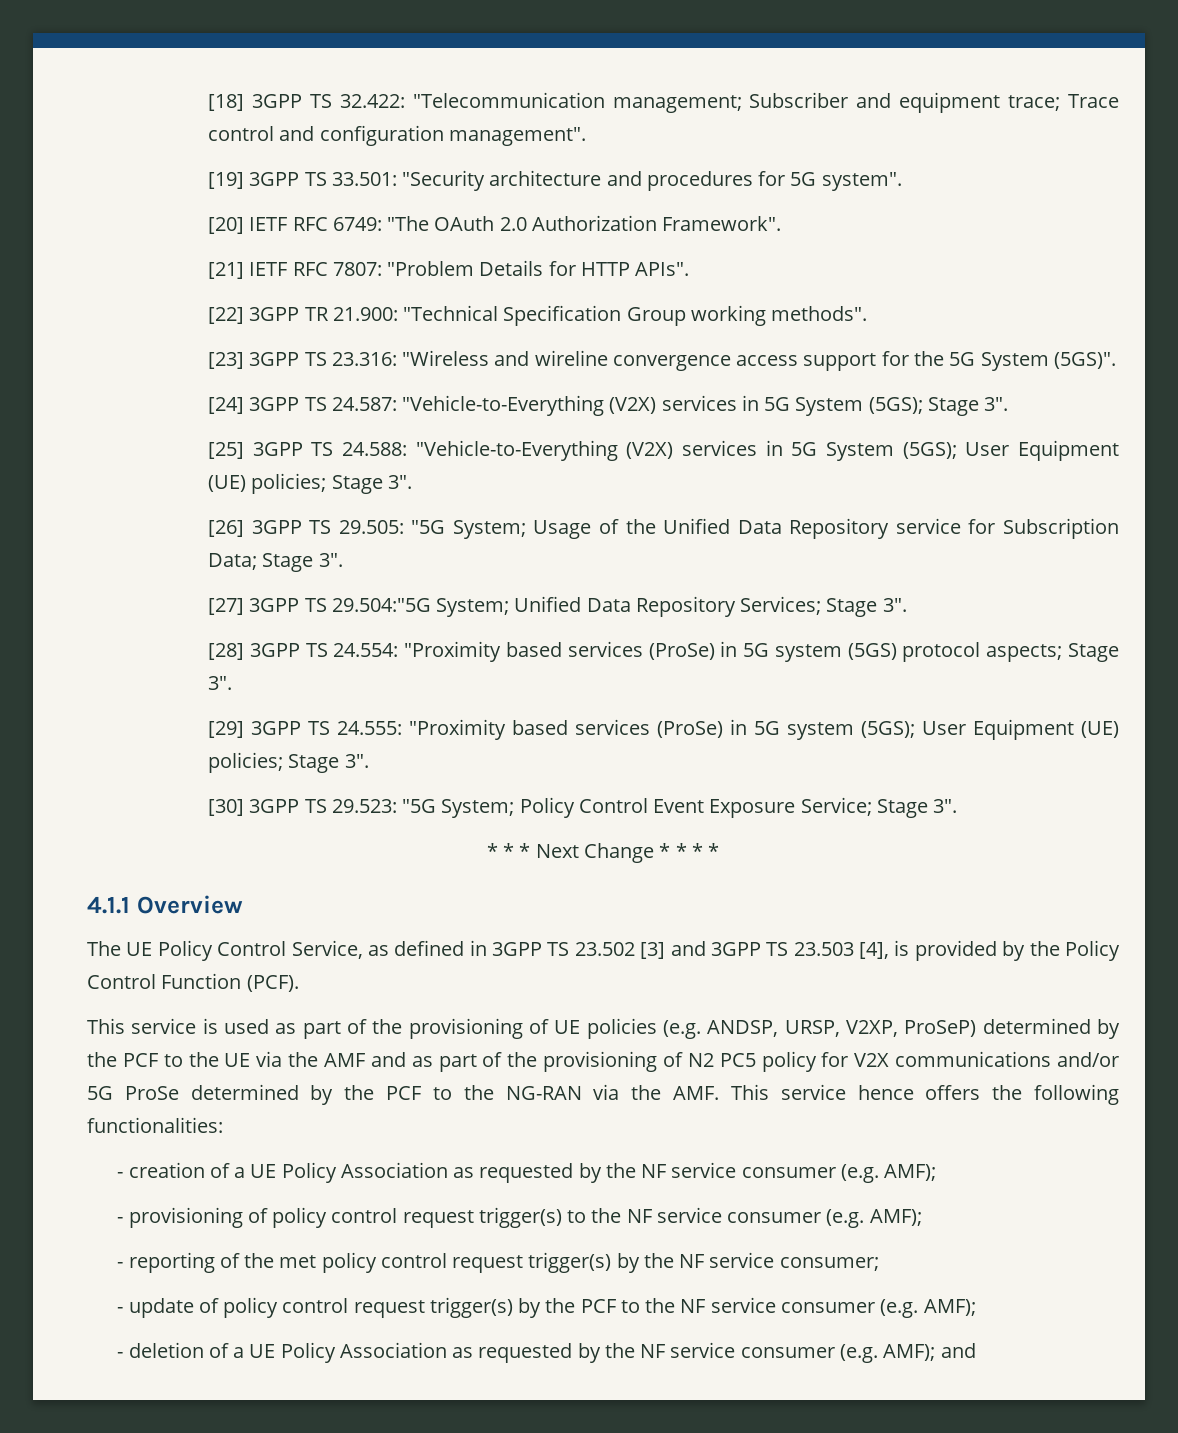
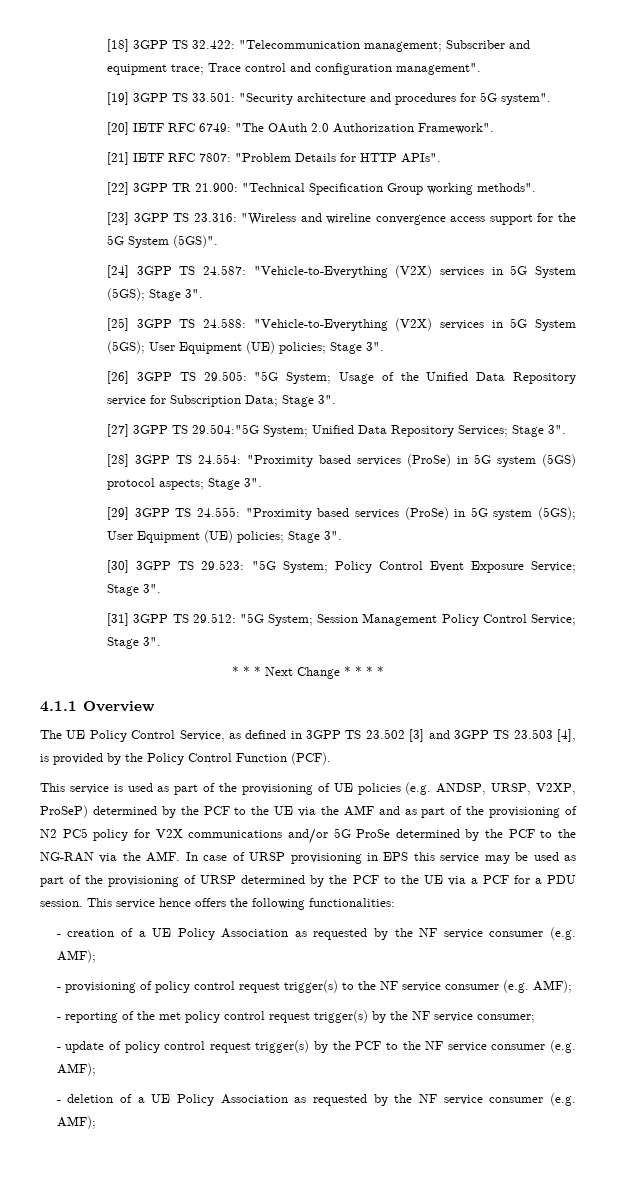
(958, 806) none -> [107,613,576,626] [107,637,162,649] // [31] 3GPP TS 29.512: "5G System; Session Management Policy Control Service; Stage 3".
(720, 1093) none -> [185,852,576,864] [40,875,576,887] [40,899,83,907] In case of URSP provisioning in EPS this service may be used as part of the provisioning of URSP determined by the PCF to the UE via a PCF for a PDU session.
[940,1343,976,1358] and -> (96, 1122) none

